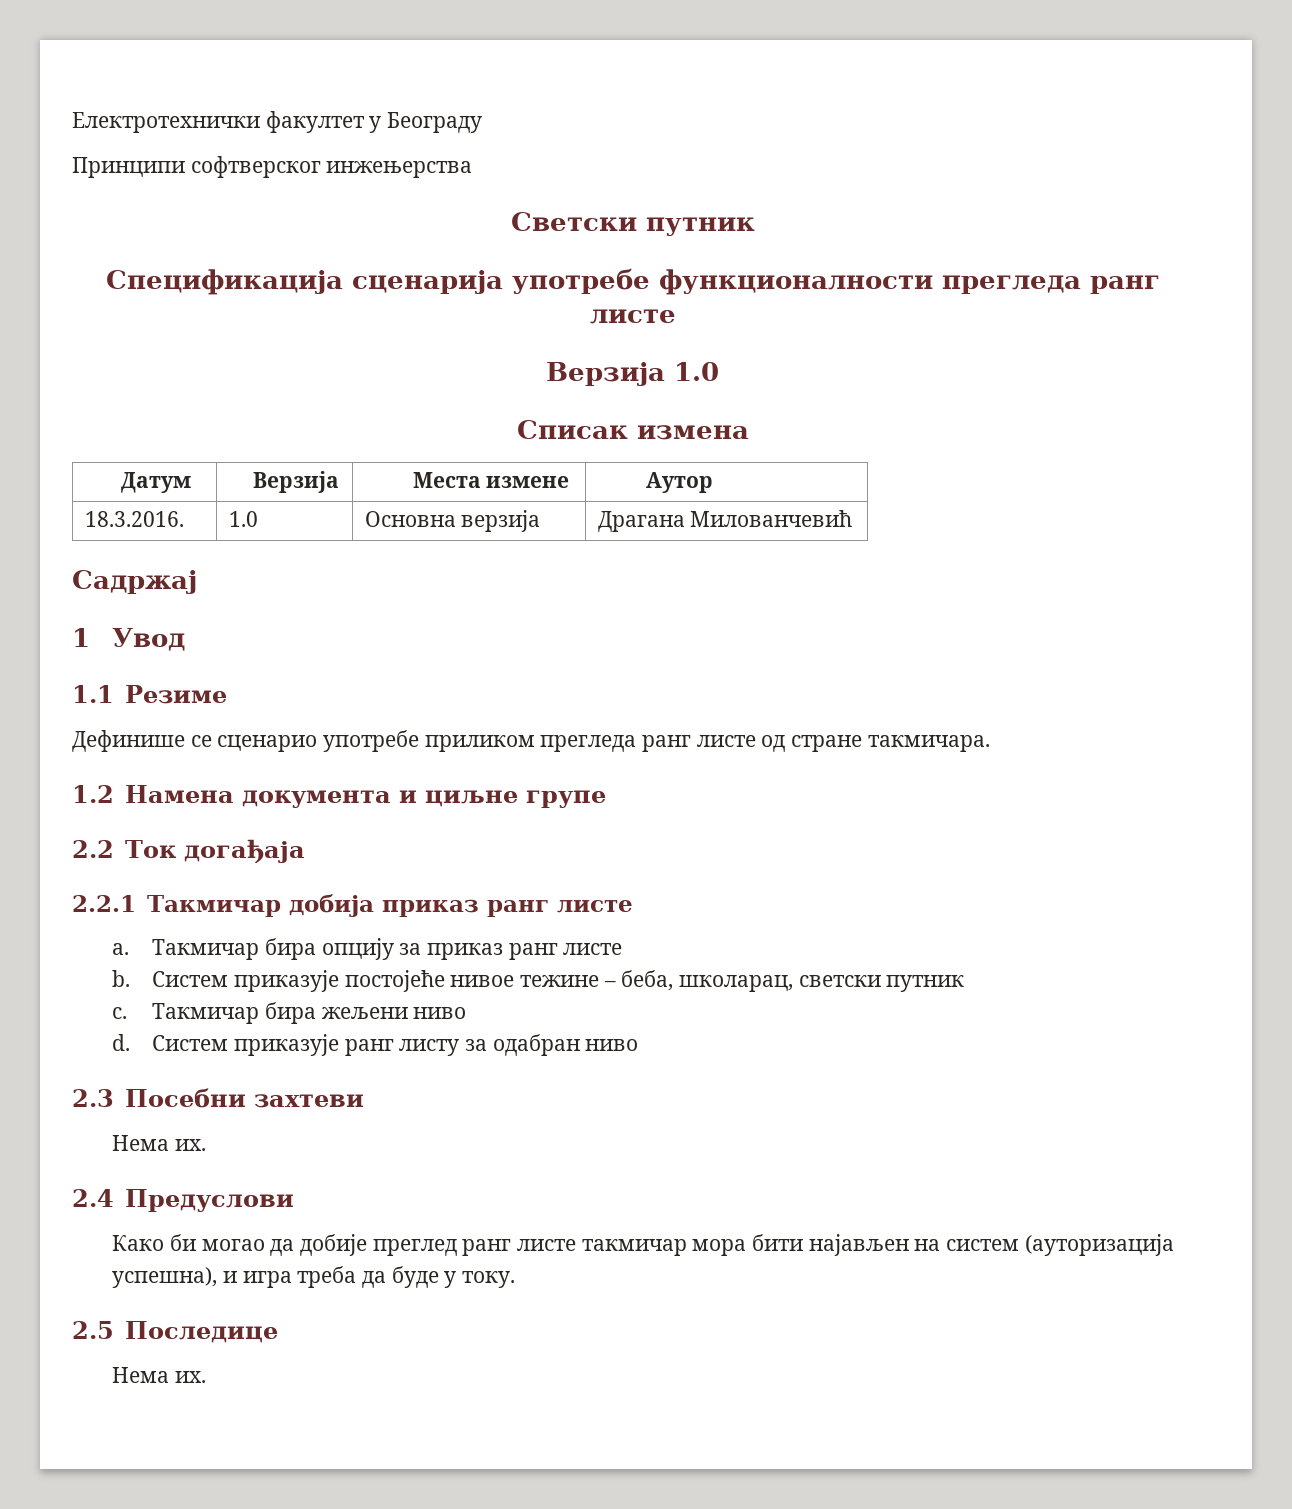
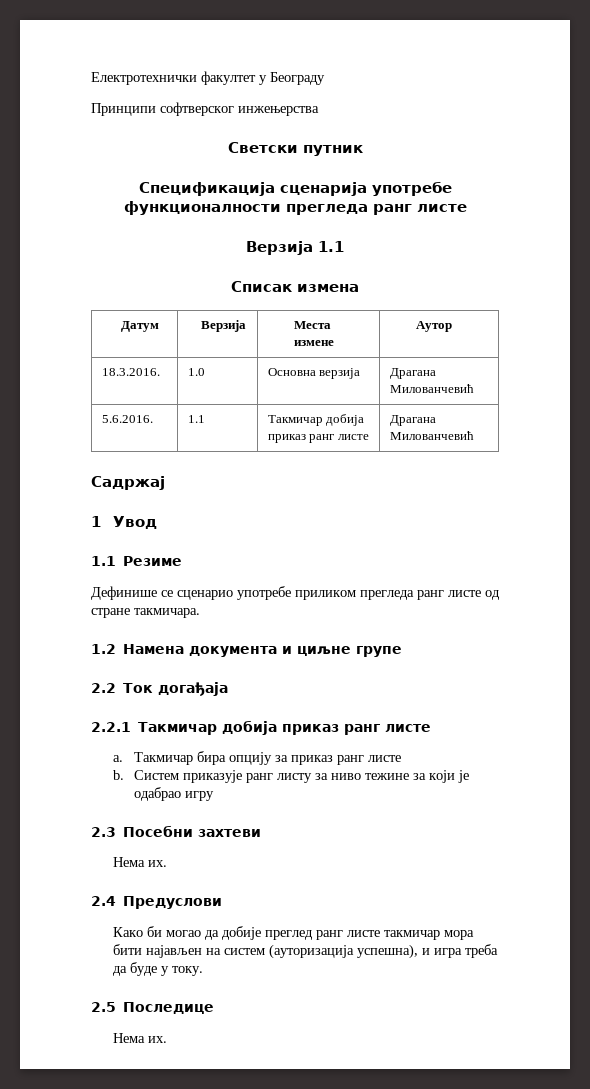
[674,362,719,381] 1.0 -> [318,241,344,252] 1.1
(853, 518) none -> [101,415,153,423] [187,415,205,423] [267,414,365,426] [267,434,369,443] [389,415,436,426] [389,431,474,440] // 5.6.2016. | 1.1 | Такмичар добија приказ ранг листе | Драгана Милованчевић
[344,970,965,992] [112,1002,467,1024] [112,1034,340,1056] постојеће нивое тежине – беба, школарац, светски путник // c. Такмичар бира жељени ниво // d. Систем приказује -> (243, 776) none
[492,1034,639,1056] одабран ниво -> [331,770,470,783] [134,787,215,801] ниво тежине за који је одабрао игру

